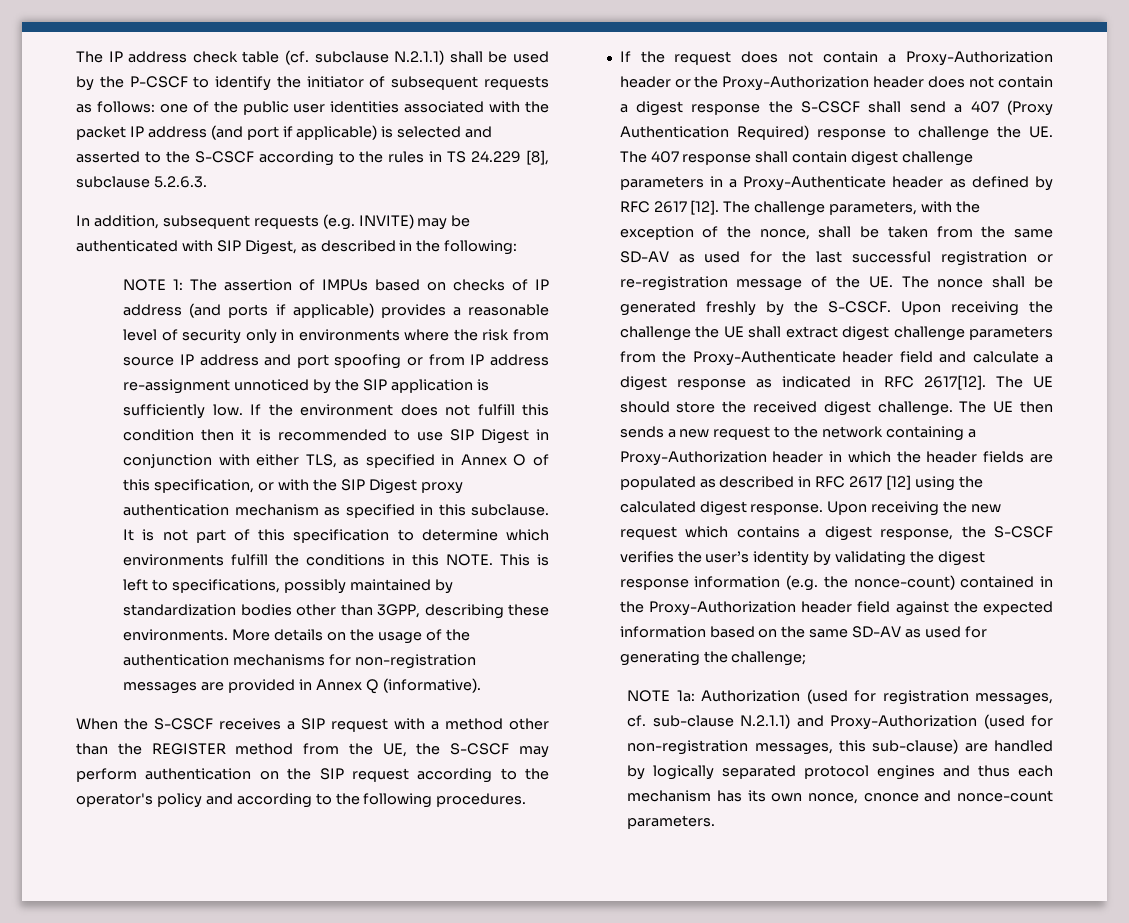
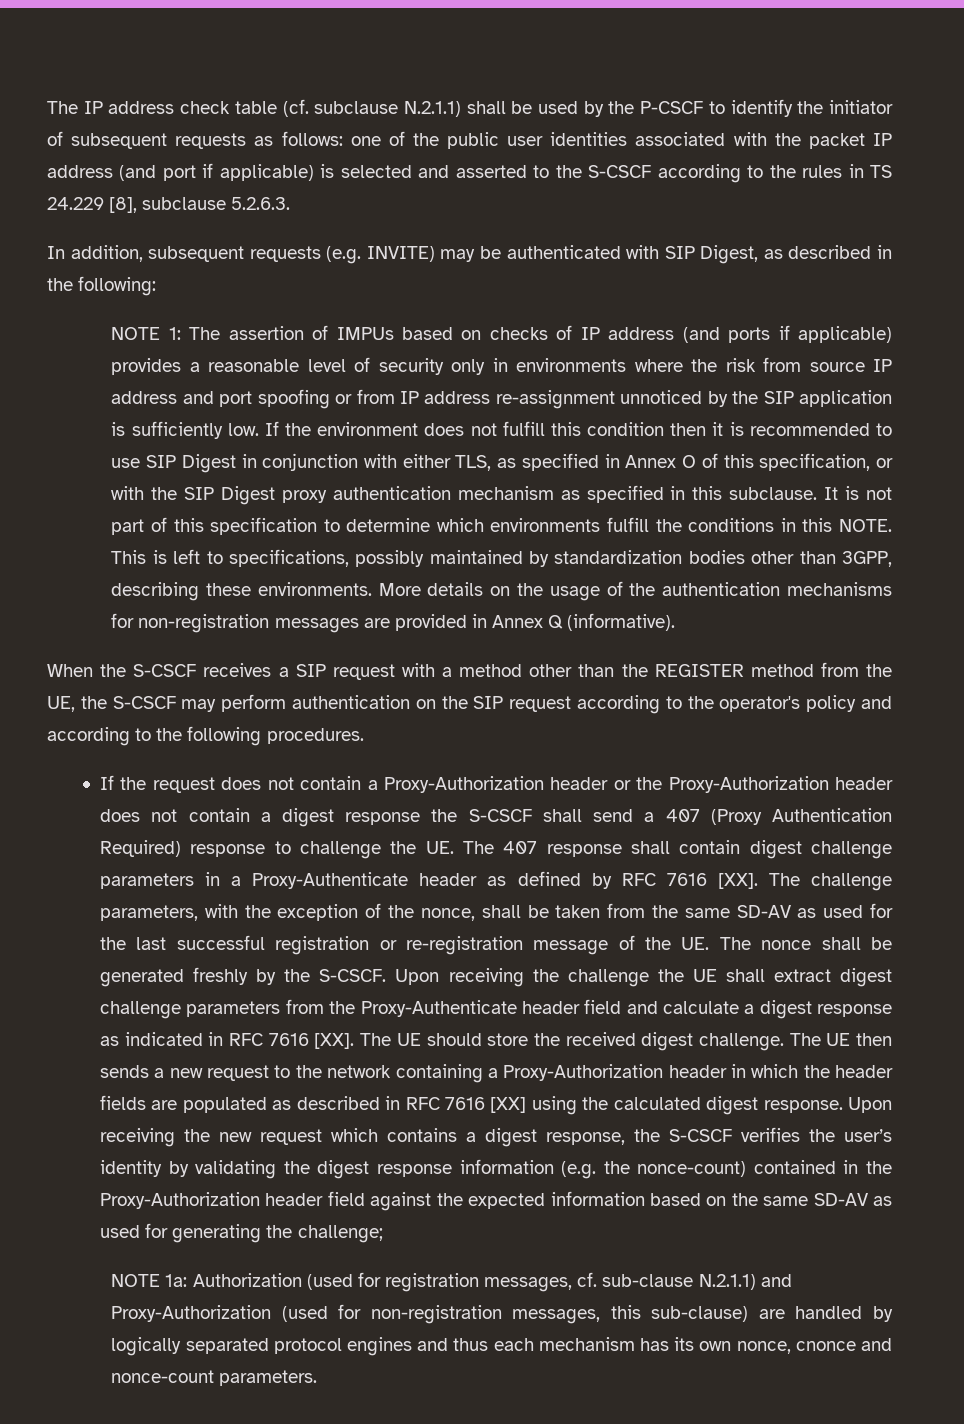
[653,200,720,215] 2617 [12]. -> [666,873,758,889] 7616 [XX].
[923,375,986,390] 2617[12]. -> [268,1033,355,1049] 7616 [XX].
[849,475,912,490] 2617 [12] -> [445,1097,527,1113] 7616 [XX]

